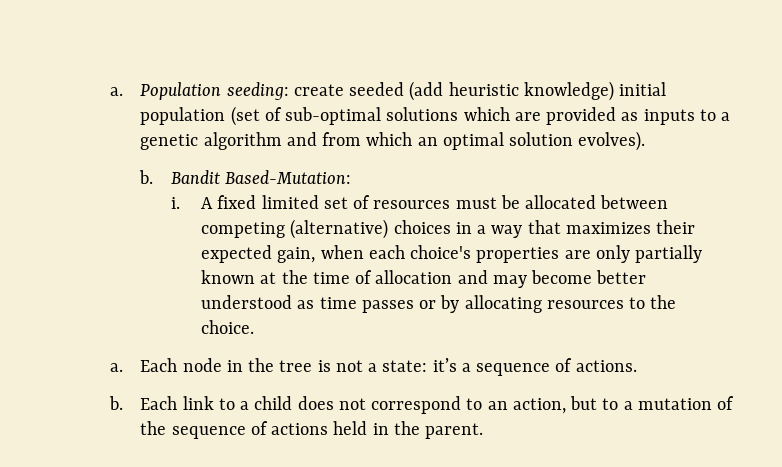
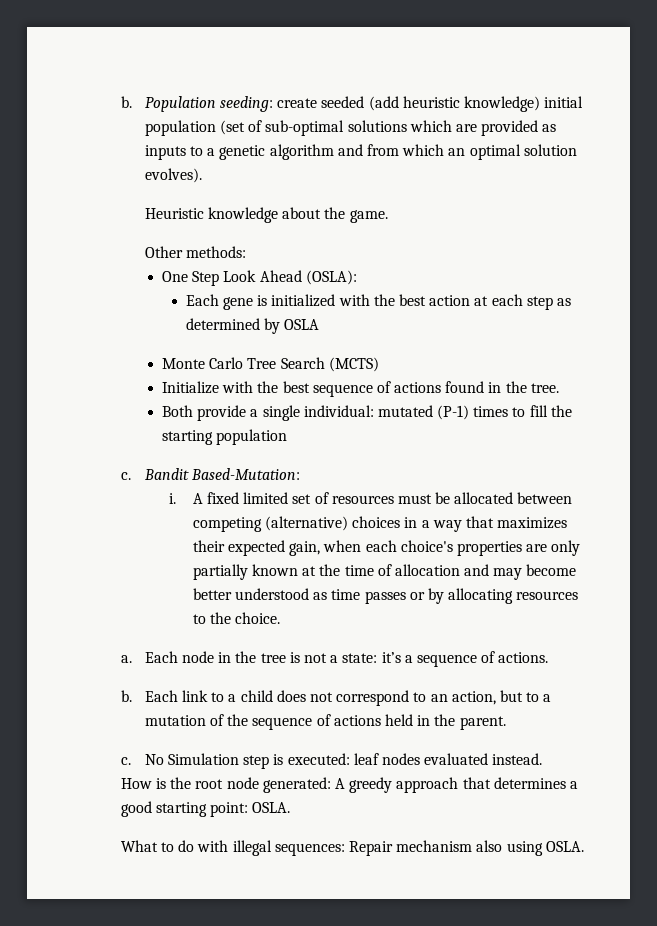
[109,87,123,96] a. -> [120,96,132,108] b.
[139,170,154,184] b. -> [144,207,388,223] [144,246,247,258] [161,270,357,286] [185,294,571,310] [185,318,320,334] [161,357,379,372] [161,381,559,397] [161,405,572,421] [161,429,288,445] [120,472,131,480] Heuristic knowledge about the game. // Other methods: // One Step Look Ahead (OSLA): // Each gene is initialized with the best action at each step as determined by OSLA // Monte Carlo Tree Search (MCTS) // Initialize with the best sequence of actions found in the tree. // Both provide a single individual: mutated (P-1) times to fill the starting population // c.
(484, 431) none -> [120,753,543,769] [120,777,578,793] [120,801,291,817] [120,840,584,856] // c. No Simulation step is executed: leaf nodes evaluated instead. // How is the root node generated: A greedy approach that determines a good starting point: OSLA. // What to do with illegal sequences: Repair mechanism also using OSLA.

